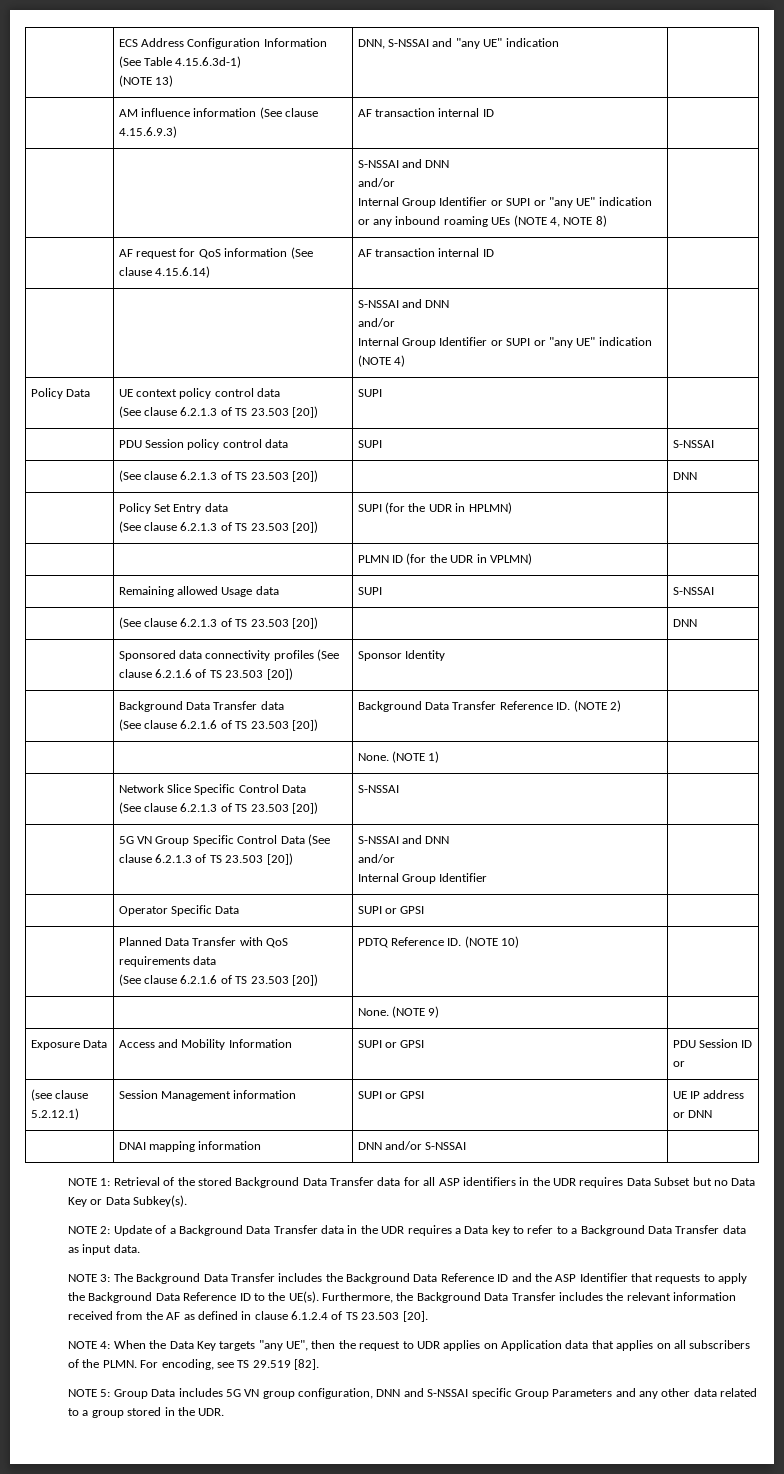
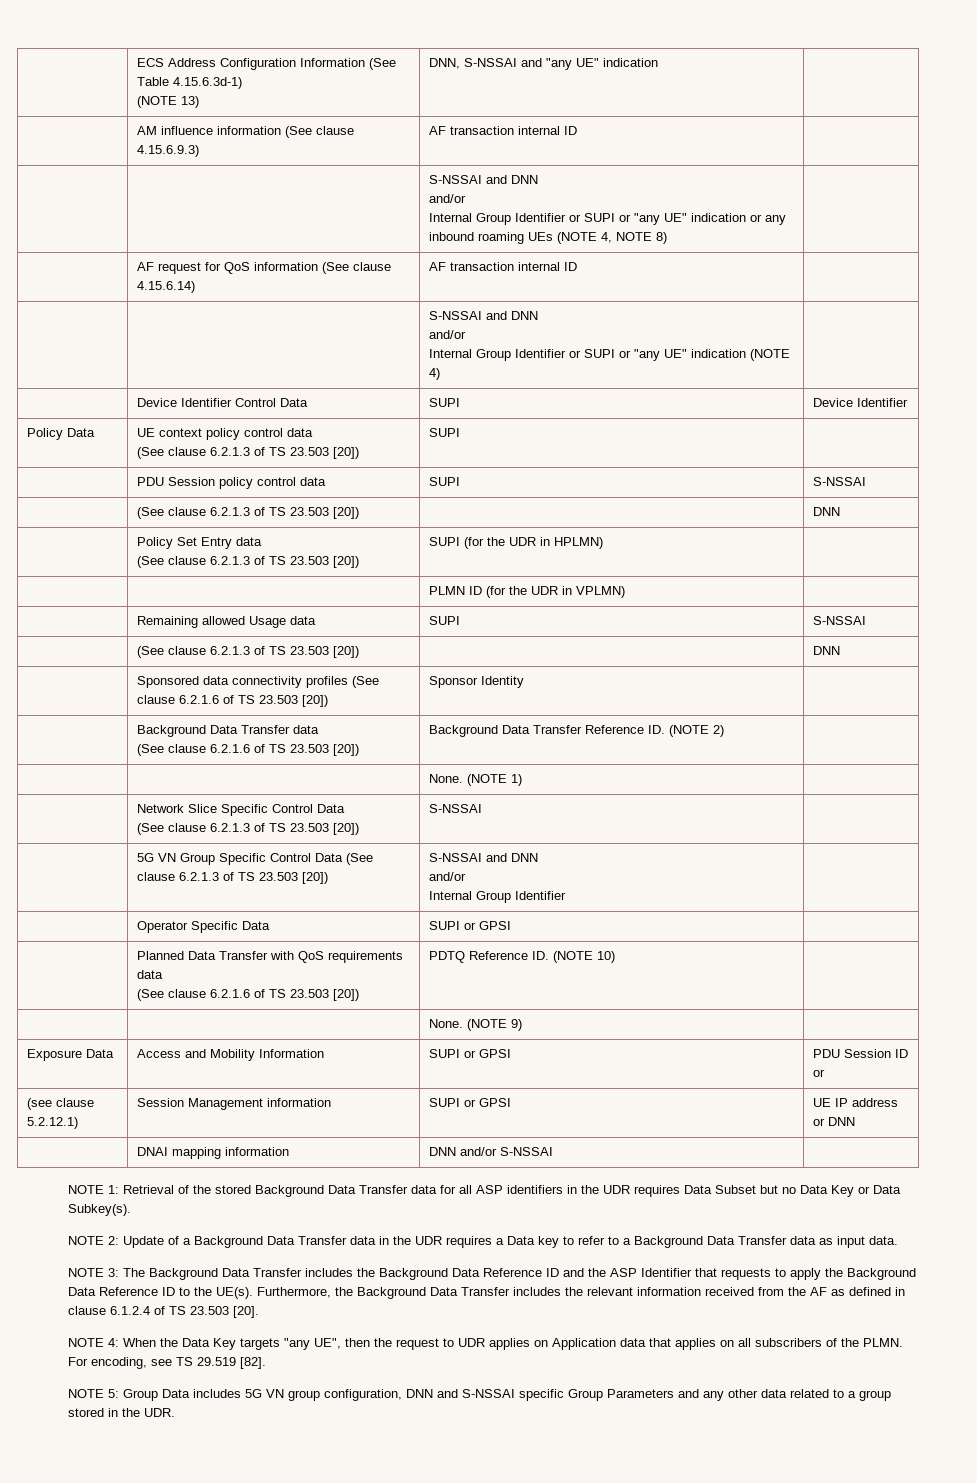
(405, 361) none -> [136,398,308,407] [428,398,460,407] [812,398,908,407] // | Device Identifier Control Data | SUPI | Device Identifier

